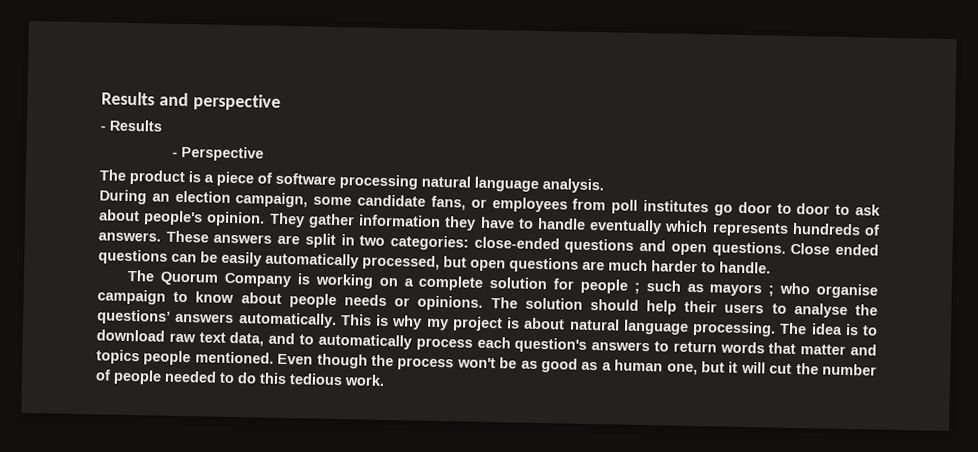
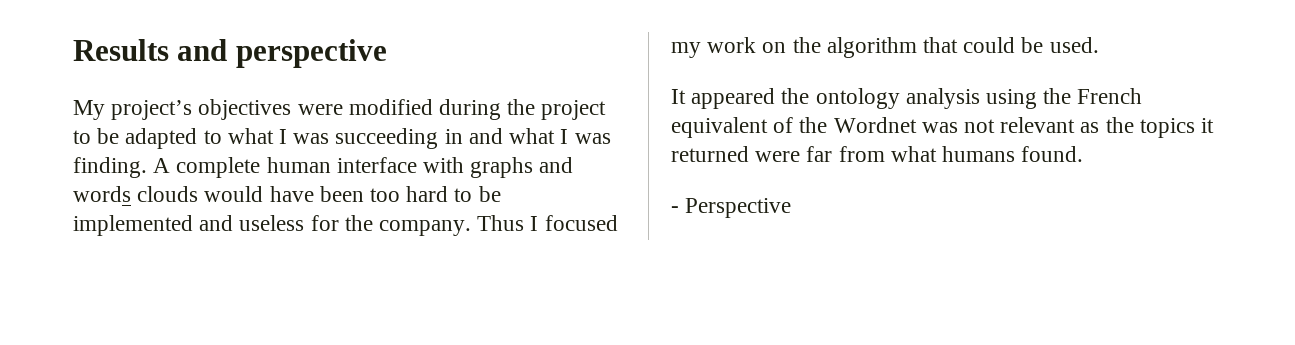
[100,119,162,132] [172,145,265,162] [99,169,604,194] [99,189,882,216] [99,209,880,237] [98,230,879,257] [98,249,771,274] [127,269,879,299] [97,289,878,319] [97,309,878,337] [96,329,877,356] [96,349,877,376] [95,369,385,386] - Results // - Perspective // The product is a piece of software processing natural language analysis. // During an election campaign, some candidate fans, or employees from poll institutes go door to door to ask about people's opinion. They gather information they have to handle eventually which represents hundreds of answers. These answers are split in two categories: close-ended questions and open questions. Close ended questions can be easily automatically processed, but open questions are much harder to handle. // The Quorum Company is working on a complete solution for people ; such as mayors ; who organise campaign to know about people needs or opinions. The solution should help their users to analyse the questions’ answers automatically. This is why my project is about natural language processing. The idea is to download raw text data, and to automatically process each question's answers to return words that matter and topics people mentioned. Even though the process won't be as good as a human one, but it will cut the number of people needed to do this tedious work. -> [73,99,607,120] [73,128,611,149] [73,157,574,178] [73,186,501,202] [73,215,618,236] [671,37,1099,58] [671,88,1143,109] [671,117,1215,138] [671,146,1084,162] [671,198,792,218] My project’s objectives were modified during the project to be adapted to what I was succeeding in and what I was finding. A complete human interface with graphs and words clouds would have been too hard to be implemented and useless for the company. Thus I focused my work on the algorithm that could be used. // It appeared the ontology analysis using the French equivalent of the Wordnet was not relevant as the topics it returned were far from what humans found. // - Perspective

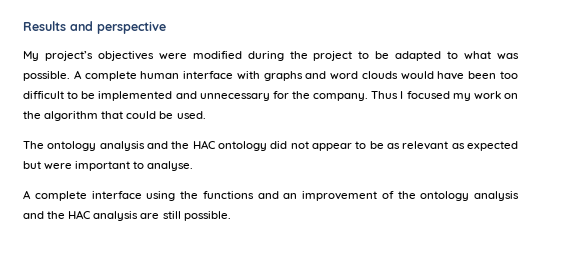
[279,128,611,149] [73,157,147,178] I was succeeding in and what I was finding. -> [496,53,519,60] [23,71,70,81] was possible.
[73,186,131,202] words -> [330,71,359,80] word
[406,186,449,202] hard -> [23,91,64,99] difficult
[239,215,305,231] useless -> [199,93,270,101] unnecessary
[671,88,1143,109] [671,117,1215,138] [671,146,1084,162] [671,198,792,218] It appeared the ontology analysis using the French equivalent of the Wordnet was not relevant as the topics it returned were far from what humans found. // - Perspective -> [23,140,518,151] [23,161,194,171] [23,190,519,201] [23,210,231,221] The ontology analysis and the HAC ontology did not appear to be as relevant as expected but were important to analyse. // A complete interface using the functions and an improvement of the ontology analysis and the HAC analysis are still possible.

